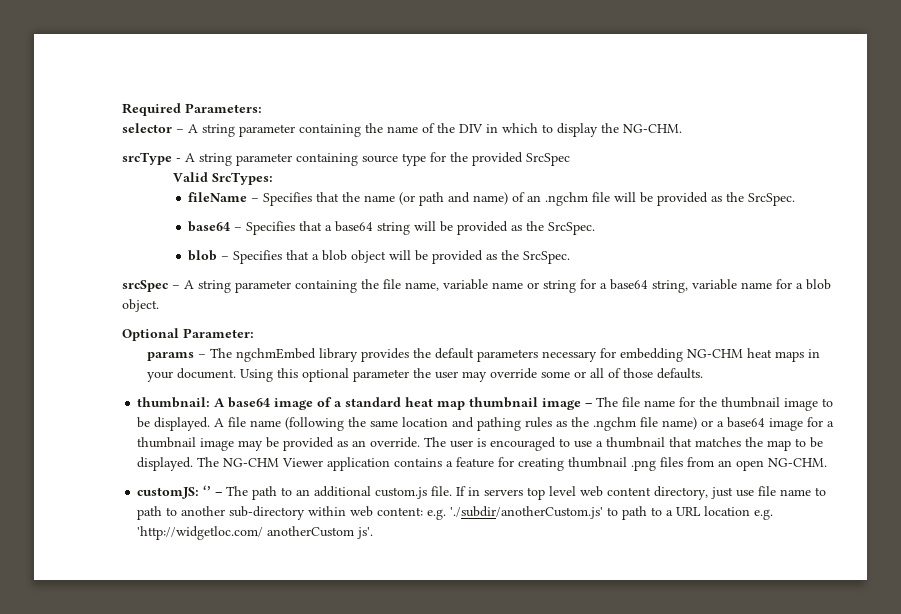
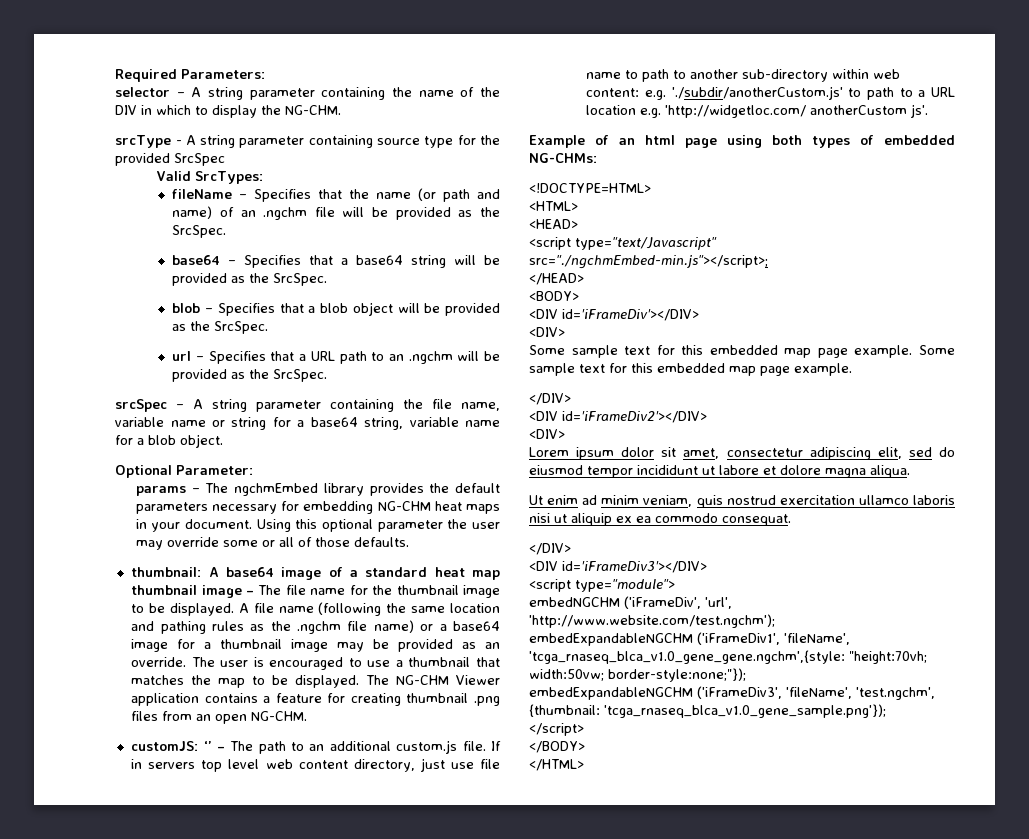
(571, 257) none -> [172,351,501,364] [172,369,328,382] // url – Specifies that a URL path to an .ngchm will be provided as the SrcSpec.
(374, 533) none -> [529,135,955,148] [529,153,597,163] [529,183,651,193] [529,201,578,211] [529,219,578,229] [529,237,717,250] [529,255,768,269] [529,273,584,285] [529,291,579,301] [529,309,699,321] [529,327,565,337] [529,345,955,358] [529,363,852,376] [529,393,571,405] [529,411,707,423] [529,429,565,439] [529,447,955,460] [529,465,910,478] [529,495,955,508] [529,513,791,526] [529,543,571,555] [529,561,707,573] [529,579,675,592] [529,596,732,609] [529,614,775,628] [529,632,850,646] [529,650,927,664] [529,668,746,682] [529,686,935,700] [529,704,886,718] [529,723,584,736] [529,741,585,753] [529,759,584,771] // Example of an html page using both types of embedded NG-CHMs: // <!DOCTYPE=HTML> // <HTML> // <HEAD> // <script type="text/Javascript" src="./ngchmEmbed-min.js"></script>; // </HEAD> // <BODY> // <DIV id='iFrameDiv'></DIV> // <DIV> // Some sample text for this embedded map page example. Some sample text for this embedded map page example. // </DIV> // <DIV id='iFrameDiv2'></DIV> // <DIV> // Lorem ipsum dolor sit amet, consectetur adipiscing elit, sed do eiusmod tempor incididunt ut labore et dolore magna aliqua. // Ut enim ad minim veniam, quis nostrud exercitation ullamco laboris nisi ut aliquip ex ea commodo consequat. // </DIV> // <DIV id='iFrameDiv3'></DIV> // <script type="module"> // embedNGCHM ('iFrameDiv', 'url', 'http://www.website.com/test.ngchm'); // embedExpandableNGCHM ('iFrameDiv1', 'fileName', 'tcga_rnaseq_blca_v1.0_gene_gene.ngchm',{style: "height:70vh; width:50vw; border-style:none;"}); // embedExpandableNGCHM ('iFrameDiv3', 'fileName', 'test.ngchm', {thumbnail: 'tcga_rnaseq_blca_v1.0_gene_sample.png'}); // </script> // </BODY> // </HTML>

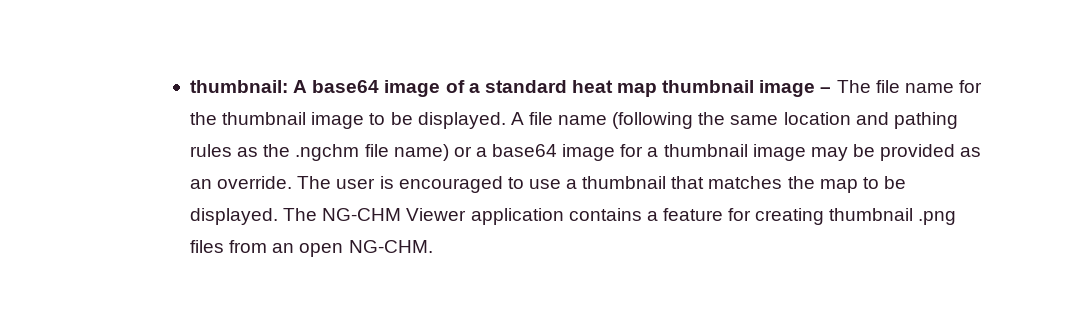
[115,69,266,82] [115,87,501,100] [115,105,342,118] [115,135,500,148] [115,153,226,166] [156,171,264,184] [172,188,500,202] [172,206,500,220] [172,225,227,238] [172,255,500,268] [172,273,328,286] [172,302,500,316] [172,321,269,334] [172,351,501,364] [172,369,328,382] [115,399,501,412] [115,417,501,430] [115,434,224,448] [115,465,254,478] [135,483,500,496] [135,501,500,514] [135,519,501,532] [135,537,409,550] Required Parameters: // selector – A string parameter containing the name of the DIV in which to display the NG-CHM. // srcType - A string parameter containing source type for the provided SrcSpec // Valid SrcTypes: // fileName – Specifies that the name (or path and name) of an .ngchm file will be provided as the SrcSpec. // base64 – Specifies that a base64 string will be provided as the SrcSpec. // blob – Specifies that a blob object will be provided as the SrcSpec. // url – Specifies that a URL path to an .ngchm will be provided as the SrcSpec. // srcSpec – A string parameter containing the file name, variable name or string for a base64 string, variable name for a blob object. // Optional Parameter: // params – The ngchmEmbed library provides the default parameters necessary for embedding NG-CHM heat maps in your document. Using this optional parameter the user may override some or all of those defaults. // -> (189, 86) none
[131,740,501,754] [131,758,500,772] [586,69,901,82] [586,86,955,100] [586,104,929,118] [529,135,955,148] [529,153,597,163] [529,183,651,193] [529,201,578,211] [529,219,578,229] [529,237,717,250] [529,255,768,269] [529,273,584,285] [529,291,579,301] [529,309,699,321] [529,327,565,337] [529,345,955,358] [529,363,852,376] [529,393,571,405] [529,411,707,423] [529,429,565,439] [529,447,955,460] [529,465,910,478] [529,495,955,508] [529,513,791,526] [529,543,571,555] [529,561,707,573] [529,579,675,592] [529,596,732,609] [529,614,775,628] [529,632,850,646] [529,650,927,664] [529,668,746,682] [529,686,935,700] [529,704,886,718] [529,723,584,736] [529,741,585,753] [529,759,584,771] // customJS: ‘’ – The path to an additional custom.js file. If in servers top level web content directory, just use file name to path to another sub-directory within web content: e.g. './subdir/anotherCustom.js' to path to a URL location e.g. 'http://widgetloc.com/ anotherCustom js'. // Example of an html page using both types of embedded NG-CHMs: // <!DOCTYPE=HTML> // <HTML> // <HEAD> // <script type="text/Javascript" src="./ngchmEmbed-min.js"></script>; // </HEAD> // <BODY> // <DIV id='iFrameDiv'></DIV> // <DIV> // Some sample text for this embedded map page example. Some sample text for this embedded map page example. // </DIV> // <DIV id='iFrameDiv2'></DIV> // <DIV> // Lorem ipsum dolor sit amet, consectetur adipiscing elit, sed do eiusmod tempor incididunt ut labore et dolore magna aliqua. // Ut enim ad minim veniam, quis nostrud exercitation ullamco laboris nisi ut aliquip ex ea commodo consequat. // </DIV> // <DIV id='iFrameDiv3'></DIV> // <script type="module"> // embedNGCHM ('iFrameDiv', 'url', 'http://www.website.com/test.ngchm'); // embedExpandableNGCHM ('iFrameDiv1', 'fileName', 'tcga_rnaseq_blca_v1.0_gene_gene.ngchm',{style: "height:70vh; width:50vw; border-style:none;"}); // embedExpandableNGCHM ('iFrameDiv3', 'fileName', 'test.ngchm', {thumbnail: 'tcga_rnaseq_blca_v1.0_gene_sample.png'}); // </script> // </BODY> // </HTML> -> (433, 246) none

